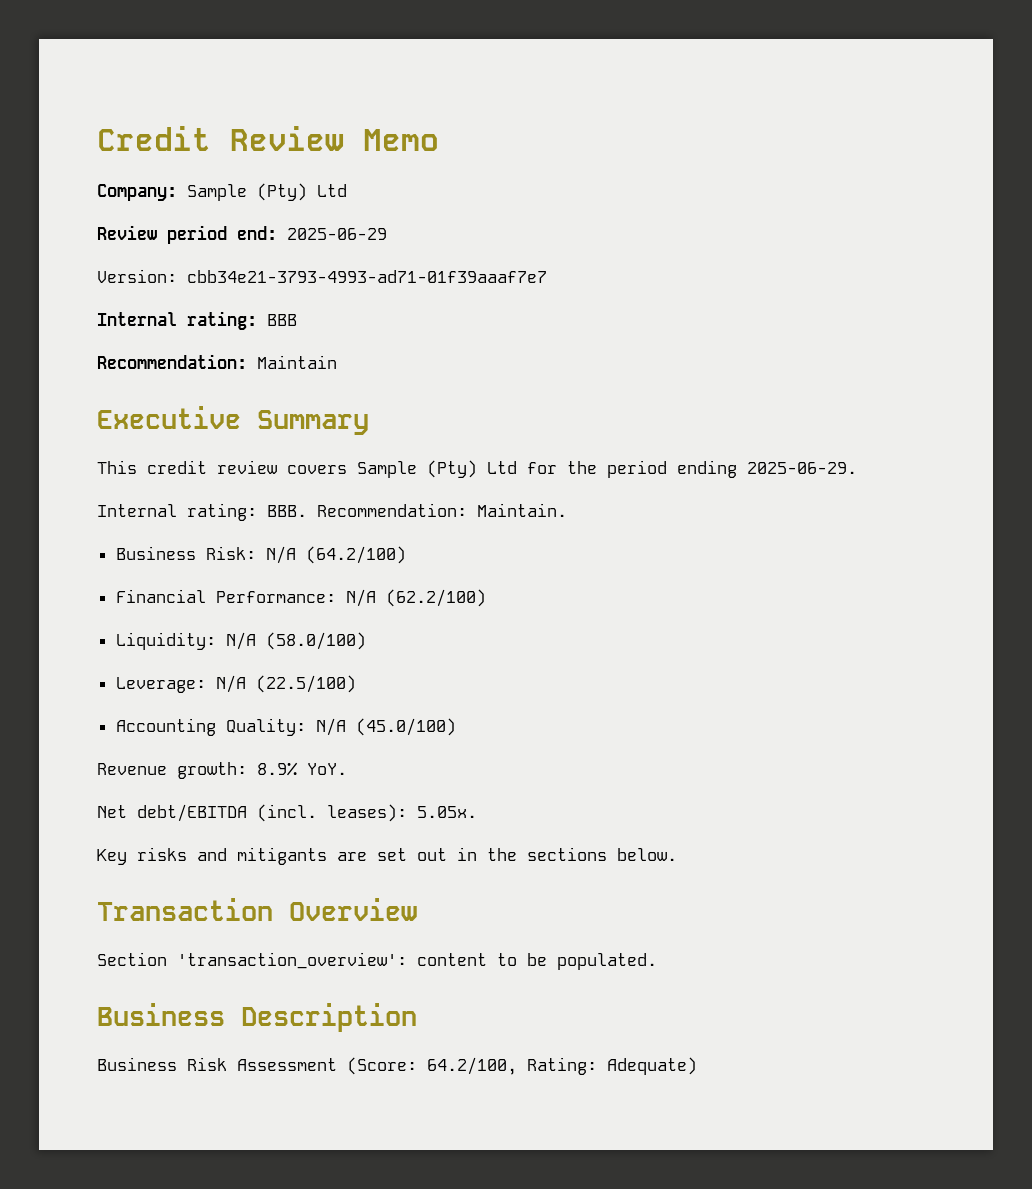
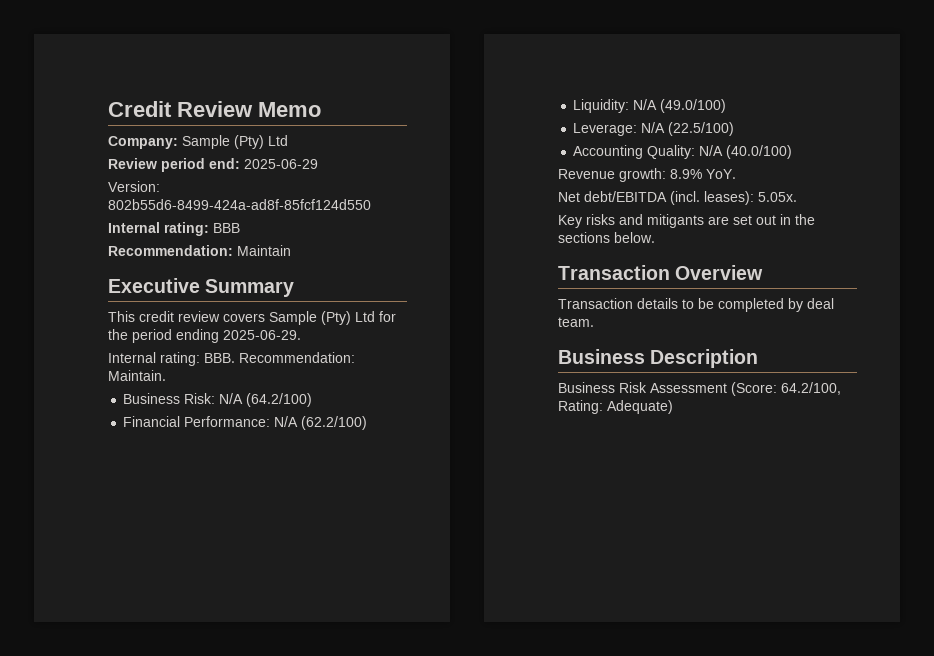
[187,270,547,283] cbb34e21-3793-4993-ad71-01f39aaaf7e7 -> [108,199,371,210] 802b55d6-8499-424a-ad8f-85fcf124d550
[265,632,366,650] (58.0/100) -> [660,99,727,113] (49.0/100)
[355,718,456,736] (45.0/100) -> [726,145,793,159] (40.0/100)
[97,952,657,970] Section 'transaction_overview': content to be populated. -> [558,298,834,312] [558,317,594,327] Transaction details to be completed by deal team.

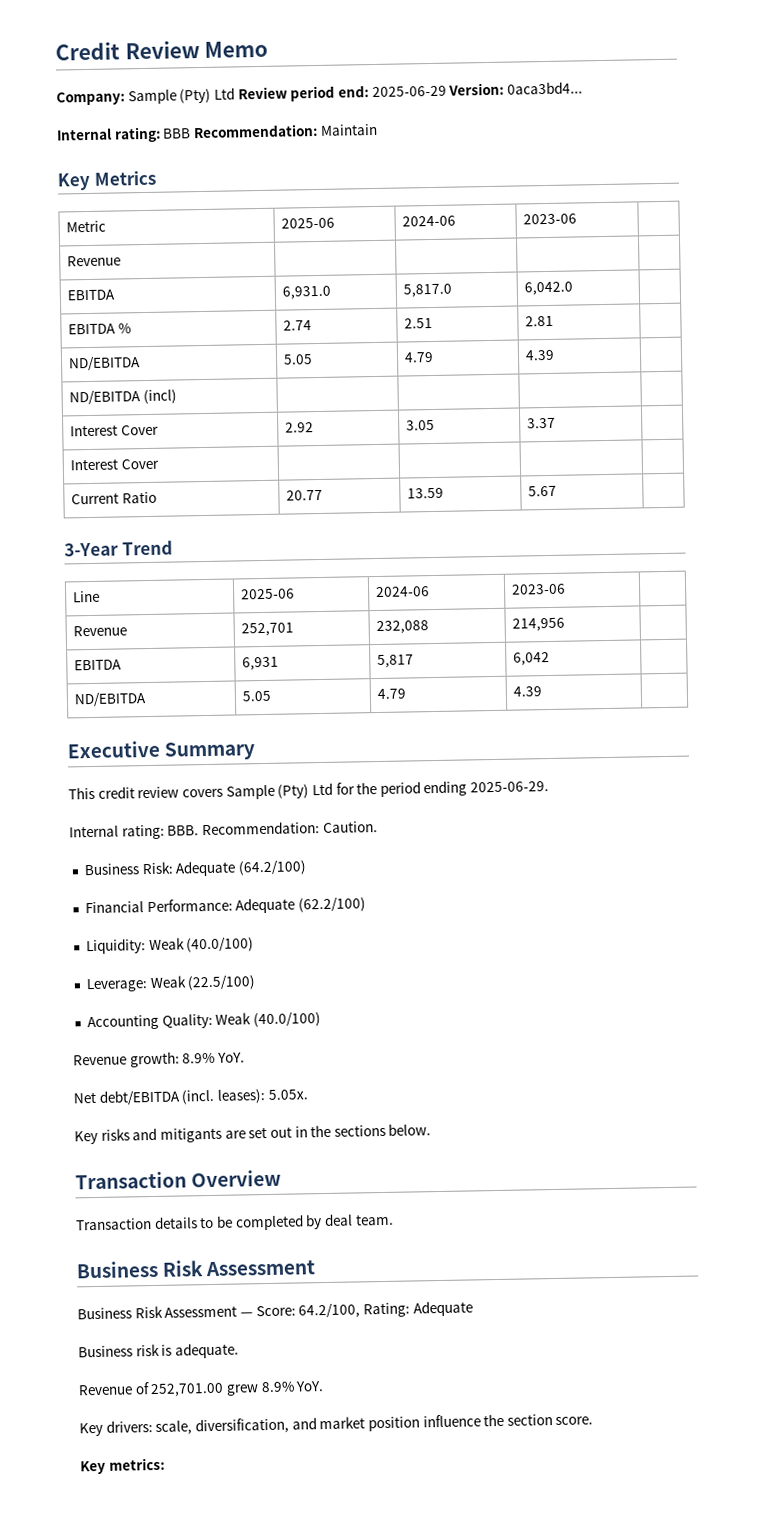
(288, 140) // -> (235, 93) none
[108,181,160,192] [108,199,371,210] // Version: 802b55d6-8499-424a-ad8f-85fcf124d550 -> [448,81,583,96] Version: 0aca3bd4...
(240, 228) // -> (192, 133) none
(291, 250) none -> [57,170,156,191] [66,220,107,233] [281,217,336,229] [402,215,457,227] [523,213,578,225] [67,255,122,267] [67,289,116,301] [282,285,332,300] [403,283,453,298] [524,281,574,296] [68,323,132,335] [283,320,313,331] [404,317,434,329] [525,315,555,327] [68,356,142,372] [283,354,314,365] [404,351,435,363] [525,349,556,361] [69,389,178,406] [70,424,160,437] [285,422,315,433] [406,419,436,431] [527,417,557,429] [70,458,160,471] [71,491,158,505] [286,489,324,501] [407,487,445,499] [528,485,558,497] [64,540,173,557] [73,590,101,603] [241,588,296,600] [376,586,431,598] [511,583,567,595] [73,625,128,637] [241,622,295,637] [376,620,430,635] [512,617,566,632] [74,659,123,671] [242,656,280,671] [377,654,415,669] [513,651,551,666] [74,692,148,708] [242,690,272,702] [377,688,407,700] [513,686,543,697] // Key Metrics // Metric | 2025-06 | 2024-06 | 2023-06 | // Revenue | | | | // EBITDA | 6,931.0 | 5,817.0 | 6,042.0 | // EBITDA % | 2.74 | 2.51 | 2.81 | // ND/EBITDA | 5.05 | 4.79 | 4.39 | // ND/EBITDA (incl) | | | | // Interest Cover | 2.92 | 3.05 | 3.37 | // Interest Cover | | | | // Current Ratio | 20.77 | 13.59 | 5.67 | // 3-Year Trend // Line | 2025-06 | 2024-06 | 2023-06 | // Revenue | 252,701 | 232,088 | 214,956 | // EBITDA | 6,931 | 5,817 | 6,042 | // ND/EBITDA | 5.05 | 4.79 | 4.39 |
[108,370,166,381] Maintain. -> [322,821,378,833] Caution.
[219,393,244,404] N/A -> [175,860,237,877] Adequate
[274,416,299,427] N/A -> [235,897,296,914] Adequate
[633,99,727,113] N/A (49.0/100) -> [148,937,255,953] Weak (40.0/100)
[641,122,666,133] N/A -> [149,975,186,989] Weak
[699,145,724,156] N/A -> [215,1012,252,1025] Weak
[650,349,759,368] [558,382,841,396] [558,400,673,414] Description // Business Risk Assessment (Score: 64.2/100, Rating: Adequate) -> [162,1260,316,1277] [77,1300,473,1320] [78,1342,239,1359] [78,1381,325,1398] [79,1413,594,1437] [80,1457,165,1475] Risk Assessment // Business Risk Assessment — Score: 64.2/100, Rating: Adequate // Business risk is adequate. // Revenue of 252,701.00 grew 8.9% YoY. // Key drivers: scale, diversification, and market position influence the section score. // Key metrics:

